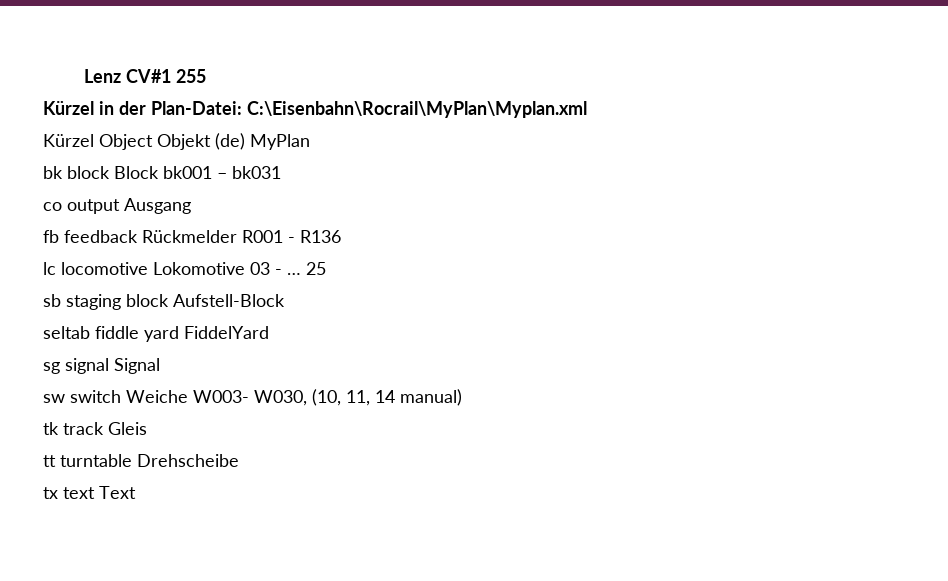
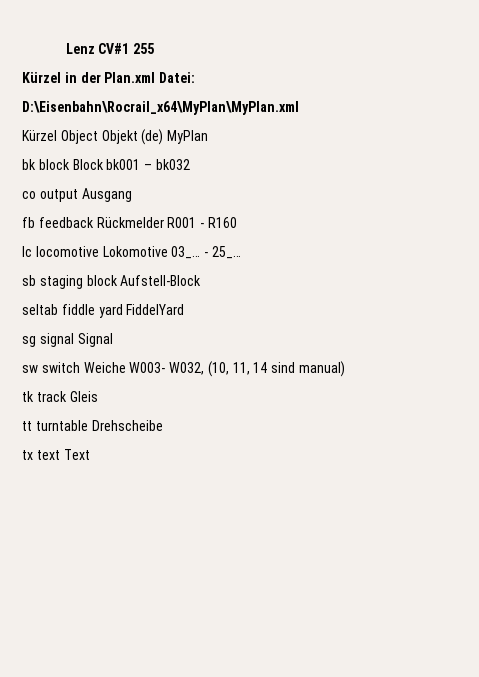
[151,101,587,118] Plan-Datei: C:\Eisenbahn\Rocrail\MyPlan\Myplan.xml -> [104,72,196,83] [22,101,299,115] Plan.xml Datei: // D:\Eisenbahn\Rocrail_x64\MyPlan\MyPlan.xml
[232,166,281,179] bk031 -> [155,159,190,170] bk032
[300,230,341,243] R136 -> [207,217,237,228] R160
[250,262,326,275] 03 - … 25 -> [171,246,241,259] 03_… - 25_…
[254,390,307,406] W030, -> [169,362,205,375] W032,
(395, 396) none -> [271,362,296,373] sind

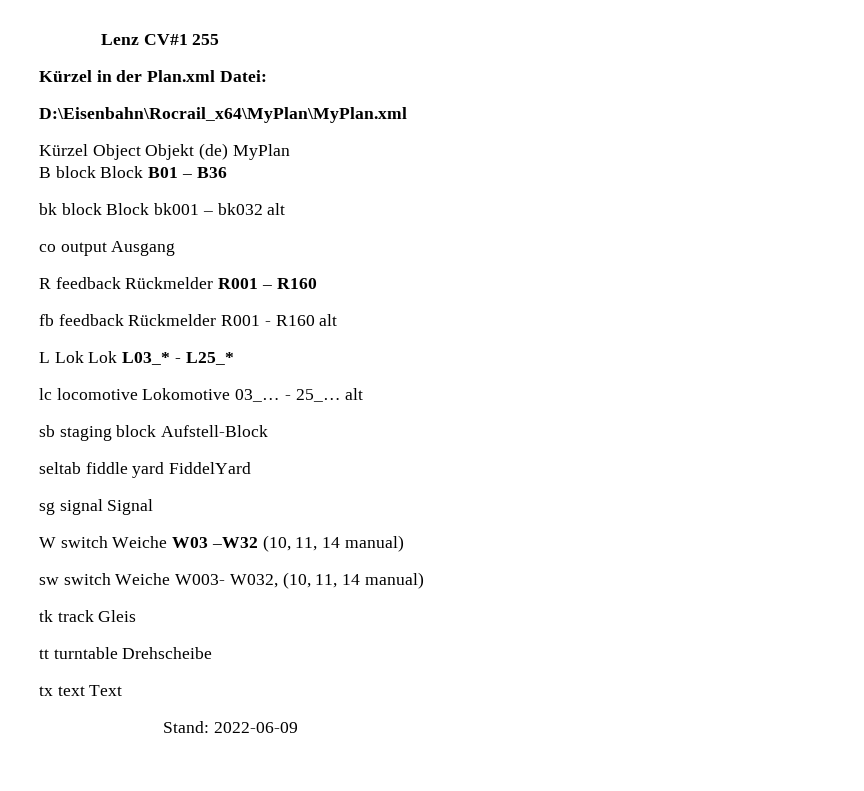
(209, 137) none -> [39,166,227,178] // B block Block B01 – B36
(190, 164) none -> [267,203,286,215] alt
(132, 195) none -> [39,277,317,289] // R feedback Rückmelder R001 – R160
(237, 222) none -> [319,314,338,326] [39,351,234,365] alt // L Lok Lok L03_* - L25_*
(241, 252) none -> [345,388,364,400] alt
(113, 340) none -> [39,535,404,552] // W switch Weiche W03 –W32 (10, 11, 14 manual)
[271,362,296,373] sind -> (361, 579) none
(90, 454) none -> [162,721,298,733] // Stand: 2022-06-09

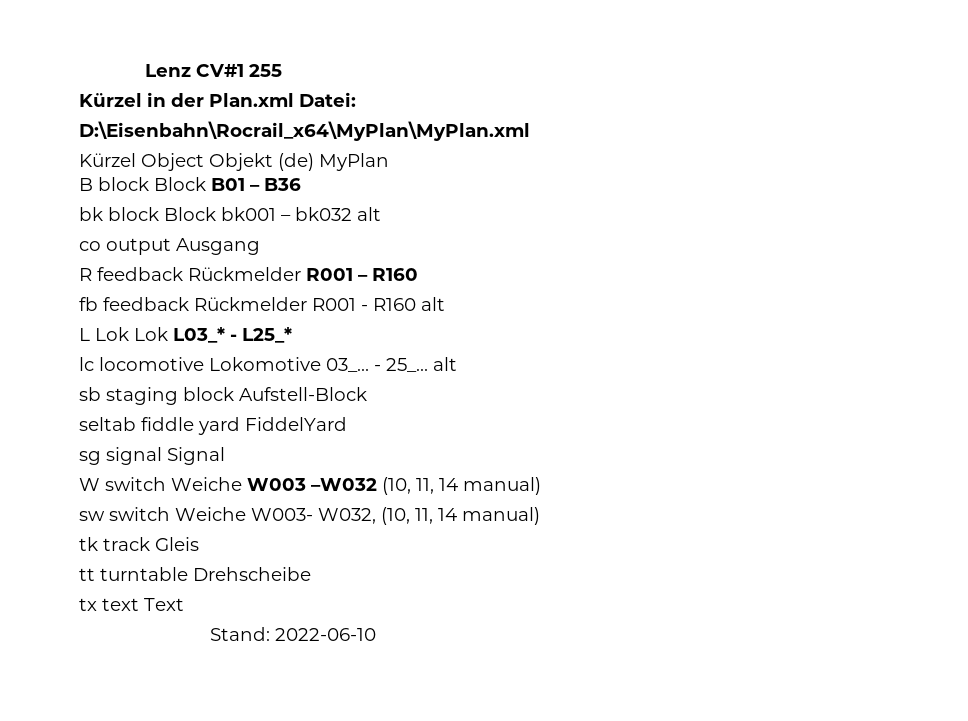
[172,537,258,548] W03 –W32 -> [247,478,377,491] W003 –W032
[213,722,298,733] 2022-06-09 -> [275,628,377,641] 2022-06-10

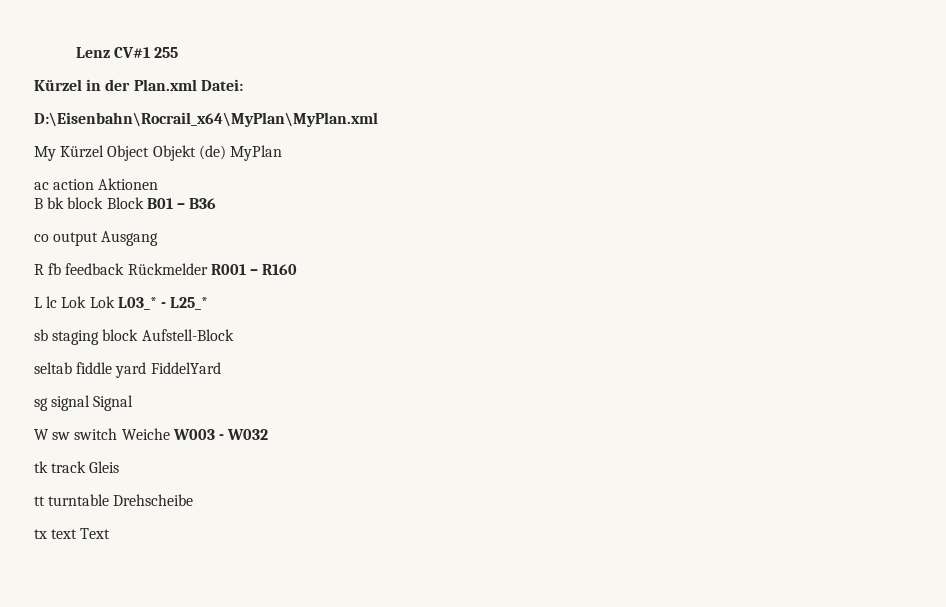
(530, 131) none -> [34,146,56,161] My
(389, 162) none -> [34,178,159,190] // ac action Aktionen
(93, 184) none -> [47,197,65,209] bk
[79,207,381,221] // bk block Block bk001 – bk032 alt -> (217, 203) none
[97,267,418,281] [79,297,445,311] feedback Rückmelder R001 – R160 // fb feedback Rückmelder R001 - R160 alt -> [48,263,298,275] fb feedback Rückmelder R001 – R160
(90, 334) none -> [46,296,58,308] lc
[79,357,457,372] // lc locomotive Lokomotive 03_… - 25_… alt -> (209, 303) none
(100, 484) none -> [52,432,71,440] sw
[311,477,541,495] [79,507,540,525] –W032 (10, 11, 14 manual) // sw switch Weiche W003- W032, (10, 11, 14 manual) -> [218,429,269,440] - W032
[210,627,377,641] // Stand: 2022-06-10 -> (111, 533) none

